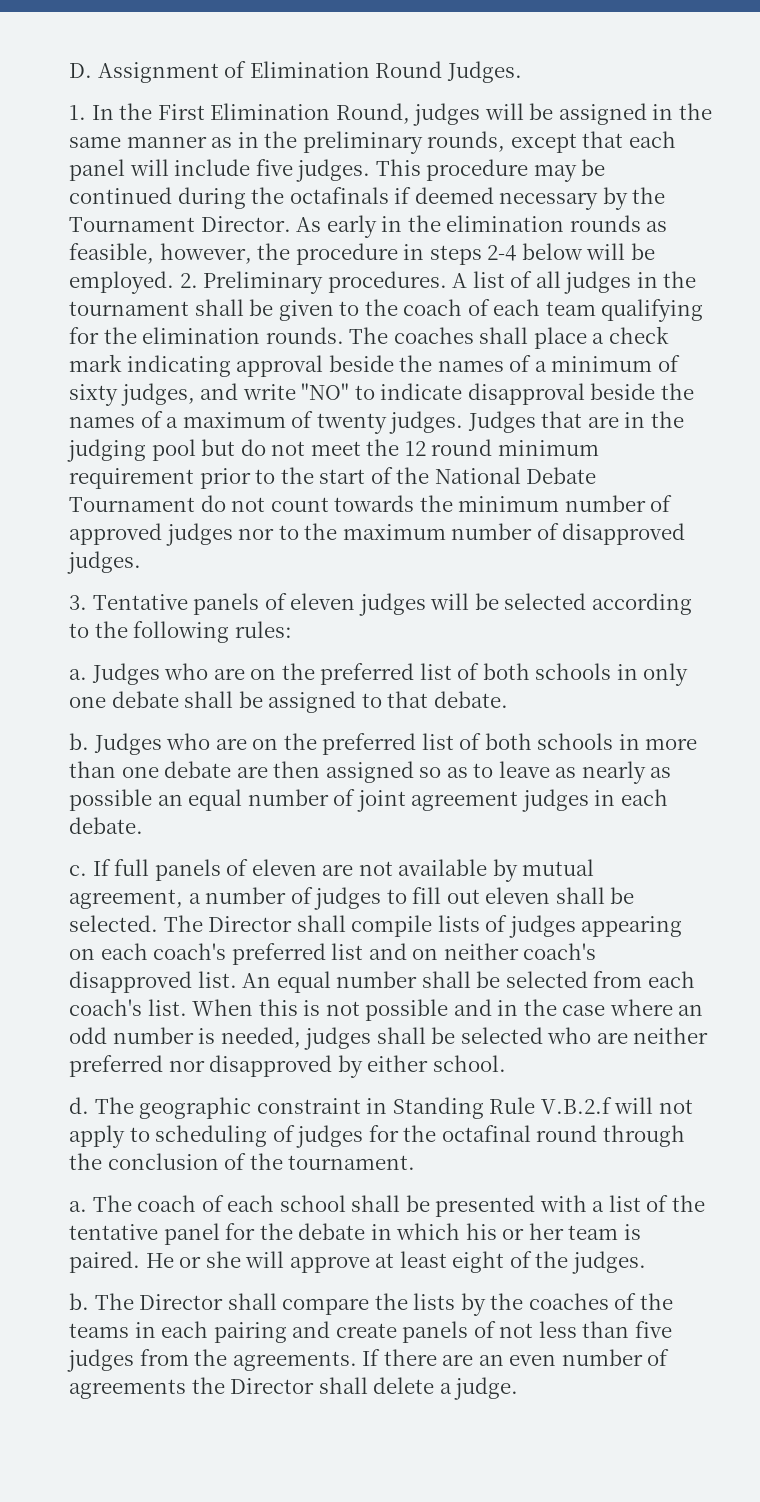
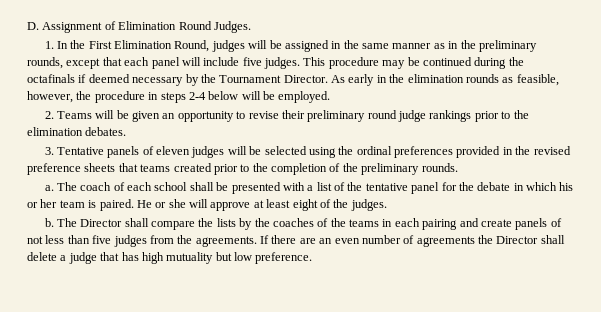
[179,271,697,294] [69,299,704,322] [69,326,669,349] [69,354,680,377] [69,383,694,406] [69,411,684,434] [67,439,599,462] [69,467,597,489] [69,495,673,512] [69,523,686,546] [67,551,141,574] 2. Preliminary procedures. A list of all judges in the tournament shall be given to the coach of each team qualifying for the elimination rounds. The coaches shall place a check mark indicating approval beside the names of a minimum of sixty judges, and write "NO" to indicate disapproval beside the names of a maximum of twenty judges. Judges that are in the judging pool but do not meet the 12 round minimum requirement prior to the start of the National Debate Tournament do not count towards the minimum number of approved judges nor to the maximum number of disapproved judges. -> [44,110,529,122] [27,127,127,136] // 2. Teams will be given an opportunity to revise their preliminary round judge rankings prior to the elimination debates.
[591,593,692,615] [69,621,292,643] [69,663,689,686] [69,691,508,713] [69,733,698,755] [69,761,672,784] [69,789,668,812] [69,817,143,834] [69,859,595,882] [69,887,635,910] [69,915,683,938] [69,943,597,965] [69,971,695,993] [69,999,704,1021] [69,1027,709,1050] [69,1055,506,1078] [69,1097,693,1119] [69,1125,685,1148] [69,1153,416,1170] according to the following rules: // a. Judges who are on the preferred list of both schools in only one debate shall be assigned to that debate. // b. Judges who are on the preferred list of both schools in more than one debate are then assigned so as to leave as nearly as possible an equal number of joint agreement judges in each debate. // c. If full panels of eleven are not available by mutual agreement, a number of judges to fill out eleven shall be selected. The Director shall compile lists of judges appearing on each coach's preferred list and on neither coach's disapproved list. An equal number shall be selected from each coach's list. When this is not possible and in the case where an odd number is needed, judges shall be selected who are neither preferred nor disapproved by either school. // d. The geographic constraint in Standing Rule V.B.2.f will not apply to scheduling of judges for the octafinal round through the conclusion of the tournament. -> [308,146,571,158] [27,163,458,175] using the ordinal preferences provided in the revised preference sheets that teams created prior to the completion of the preliminary rounds.
[454,1377,519,1400] judge. -> [68,252,313,264] judge that has high mutuality but low preference.

